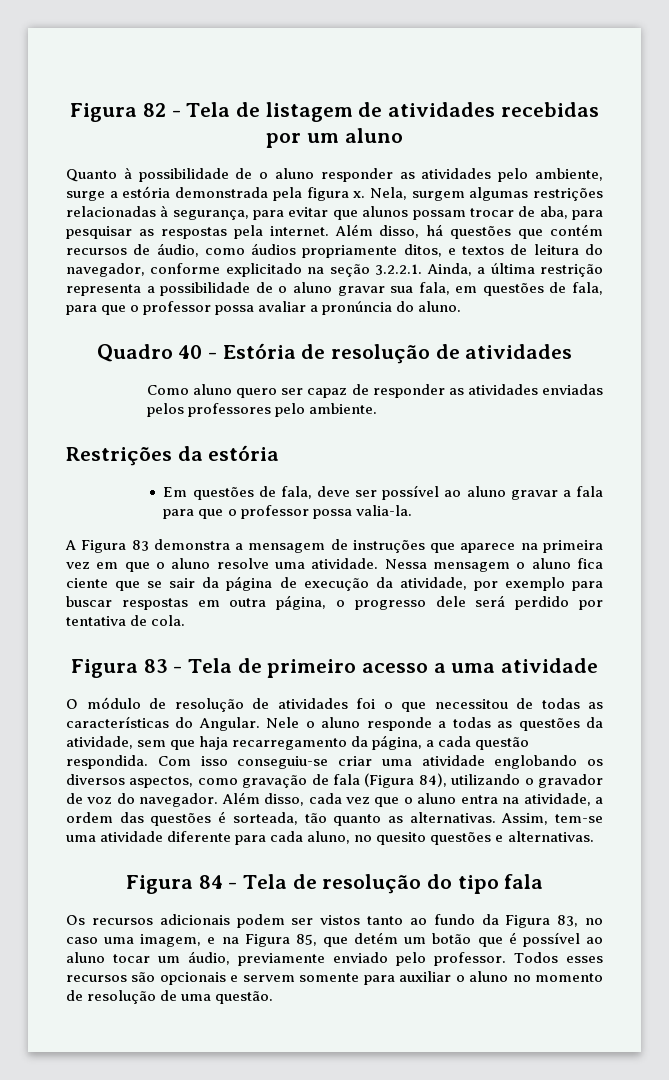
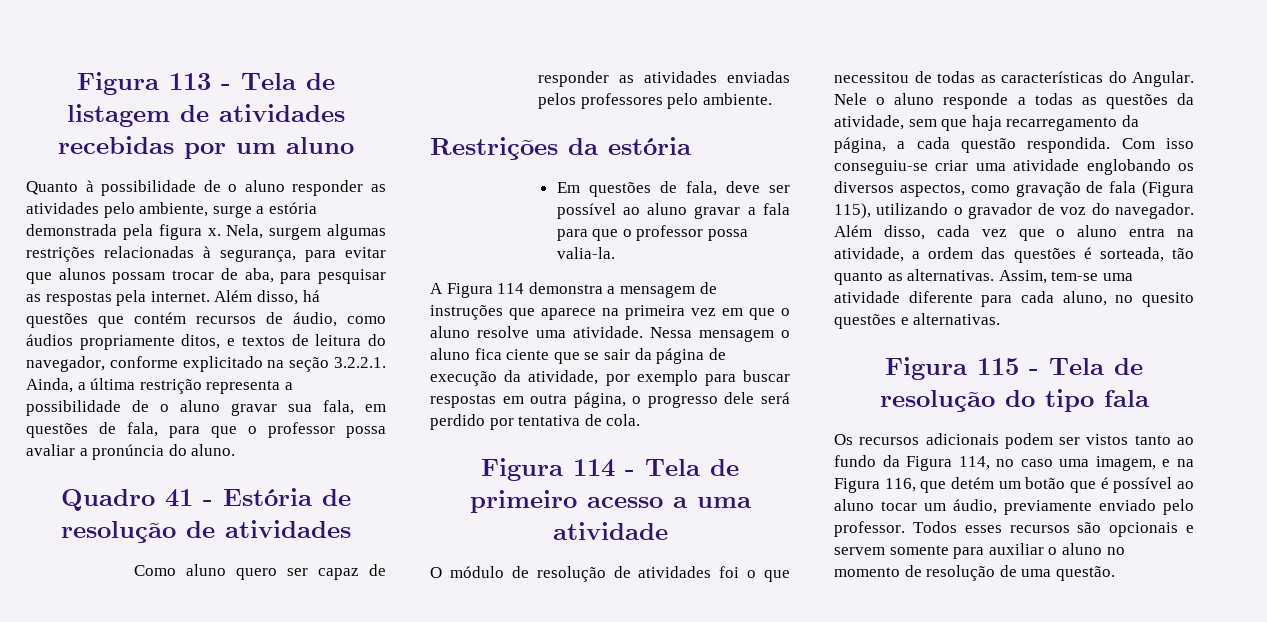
[70,103,166,122] Figura 82 -> [77,72,211,95] Figura 113
[178,345,203,359] 40 -> [165,489,193,507] 41
[131,540,149,551] 83 -> [497,283,525,294] 114
[143,659,168,673] 83 -> [573,459,615,477] 114
[418,773,447,787] 84), -> [834,203,871,219] 115),
[198,875,223,889] 84 -> [977,358,1019,375] 115
[557,915,579,927] 83, -> [958,456,990,470] 114,
[295,934,317,946] 85, -> [884,478,916,492] 116,

